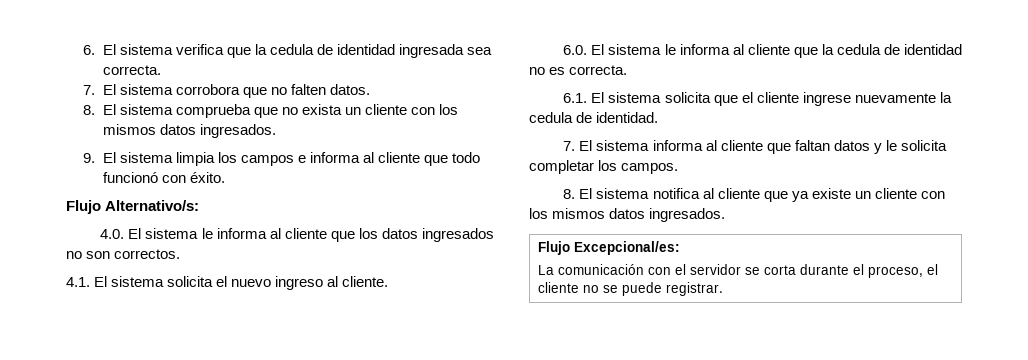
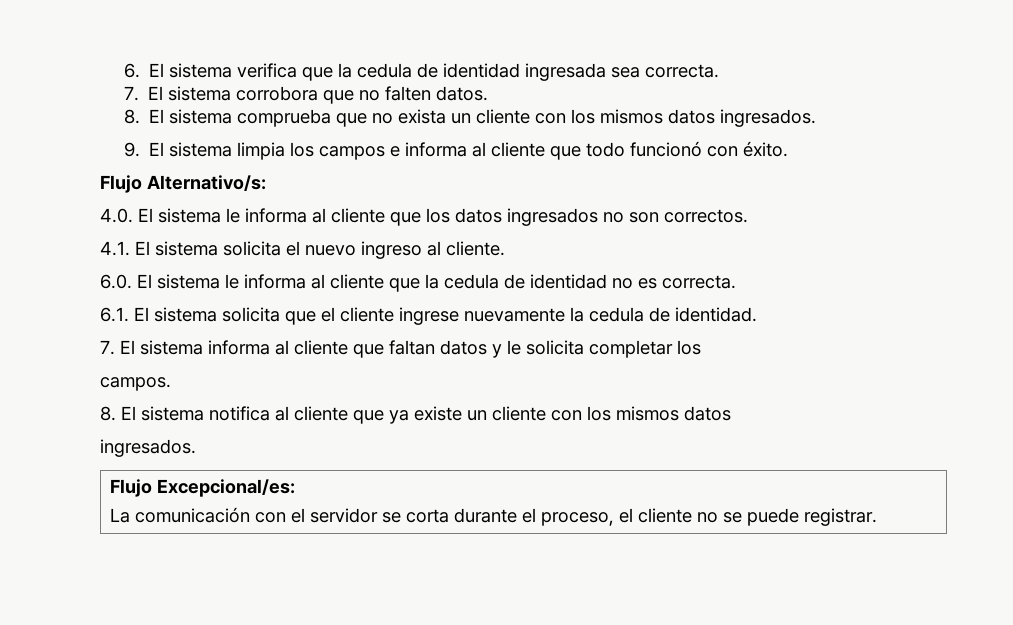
(618, 165) none -> (701, 347) //
(646, 213) none -> (731, 413) //

